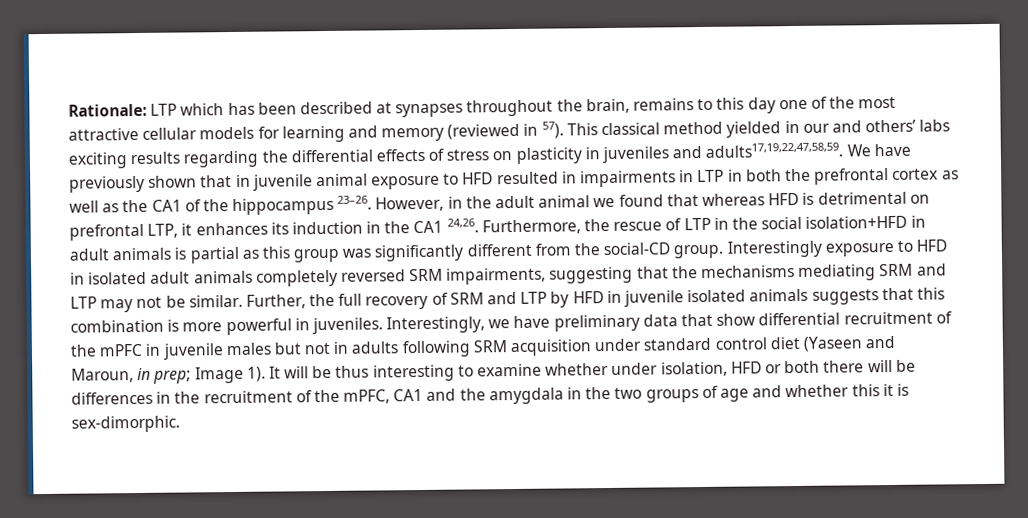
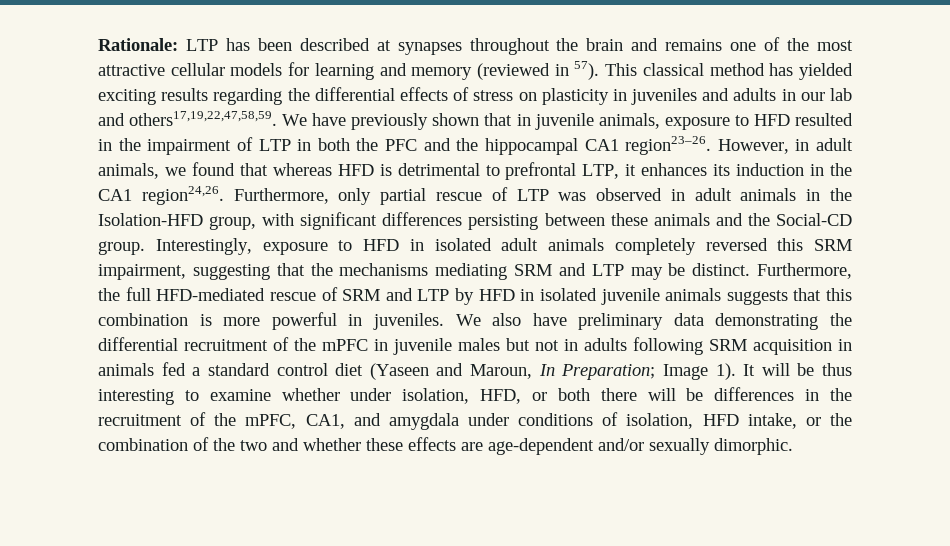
[180,103,225,116] which -> (218, 45) none
[585,97,776,114] brain, remains to this day -> [586,38,723,51] brain and remains
[726,119,951,138] yielded in our and others’ labs -> [769,63,853,80] has yielded
[705,142,844,158] adults17,19,22,47,58,59. -> [733,88,852,101] [98,111,278,126] adults in our lab and others17,19,22,47,58,59.
[315,173,368,187] animal -> [598,113,660,129] animals,
[580,170,695,188] impairments in -> [118,137,253,155] the impairment of
[814,168,959,185] [69,195,591,215] prefrontal cortex as well as the CA1 of the hippocampus 23–26. However, in the adult animal -> [385,136,853,155] [98,163,159,179] PFC and the hippocampal CA1 region23–26. However, in adult animals,
[909,194,930,204] on -> [485,165,500,176] to
[446,215,926,235] [69,240,822,264] 24,26. Furthermore, the rescue of LTP in the social isolation+HFD in adult animals is partial as this group was significantly different from the social-CD group. Interestingly -> [141,186,853,205] [98,212,852,230] [98,238,252,255] region24,26. Furthermore, only partial rescue of LTP was observed in adult animals in the Isolation-HFD group, with significant differences persisting between these animals and the Social-CD group. Interestingly,
[409,267,547,285] SRM impairments, -> [777,238,852,251] [98,264,186,280] this SRM impairment,
[136,293,429,310] not be similar. Further, the full recovery -> [668,263,853,279] [98,287,316,301] be distinct. Furthermore, the full HFD-mediated rescue
[623,289,747,307] juvenile isolated -> [539,288,660,305] isolated juvenile
[386,316,511,334] Interestingly, we -> [455,313,522,326] We also
[681,313,757,327] that show -> [715,313,853,330] demonstrating the
[594,338,642,352] under -> [838,339,852,351] [98,362,201,376] in animals fed a
[137,367,192,384] in prep; -> [538,364,656,380] In Preparation;
[730,361,762,374] HFD -> [480,389,522,404] HFD,
[393,383,909,405] [71,415,180,433] CA1 and the amygdala in the two groups of age and whether this it is sex-dimorphic. -> [305,412,852,430] [98,437,793,455] CA1, and amygdala under conditions of isolation, HFD intake, or the combination of the two and whether these effects are age-dependent and/or sexually dimorphic.

